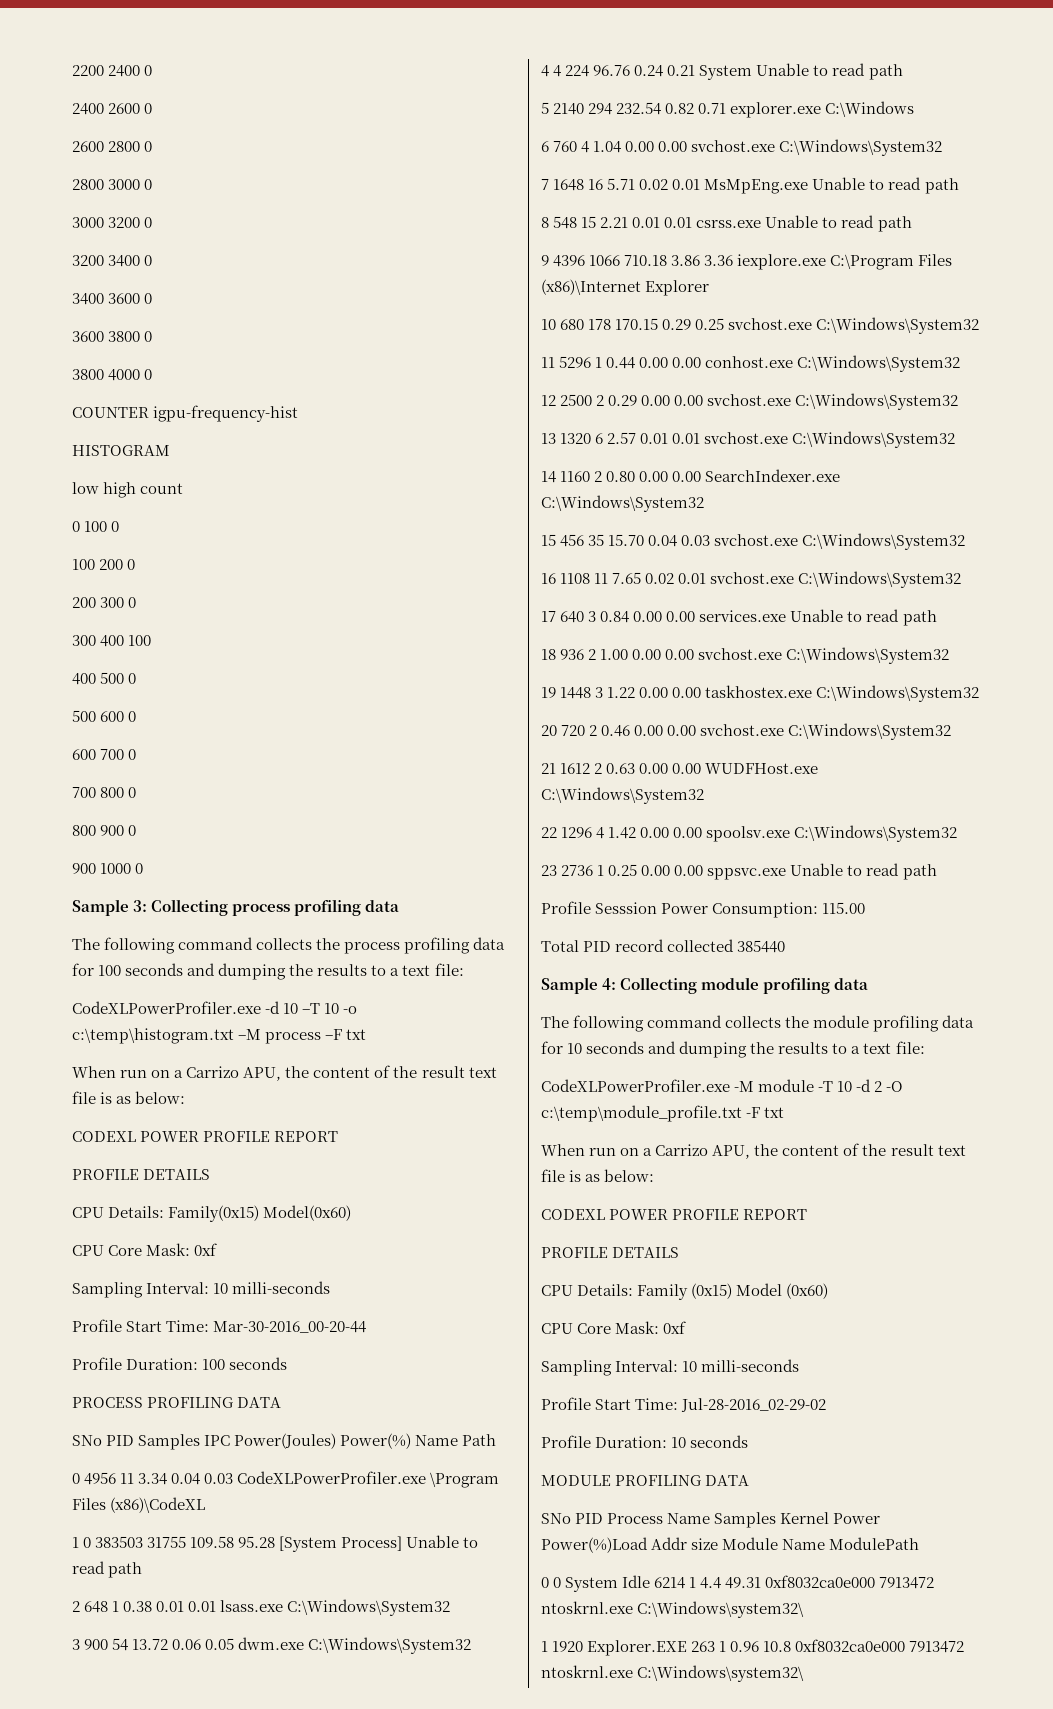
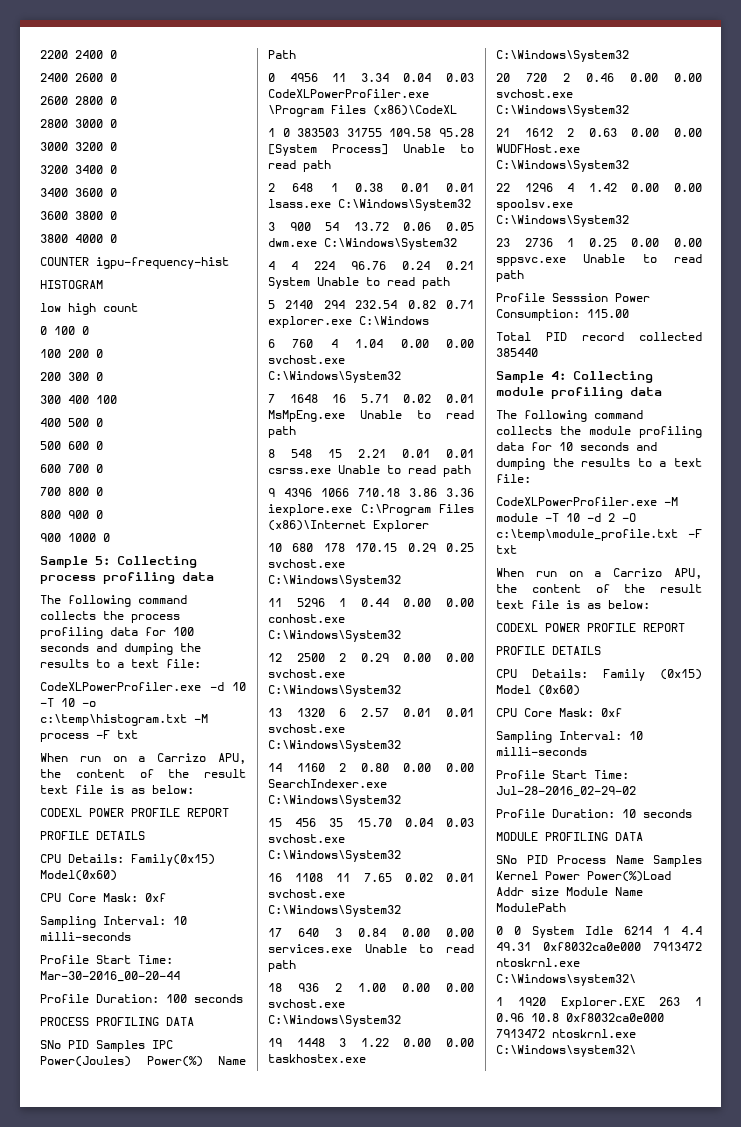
[133,900,148,912] 3: -> [95,556,110,565] 5:

